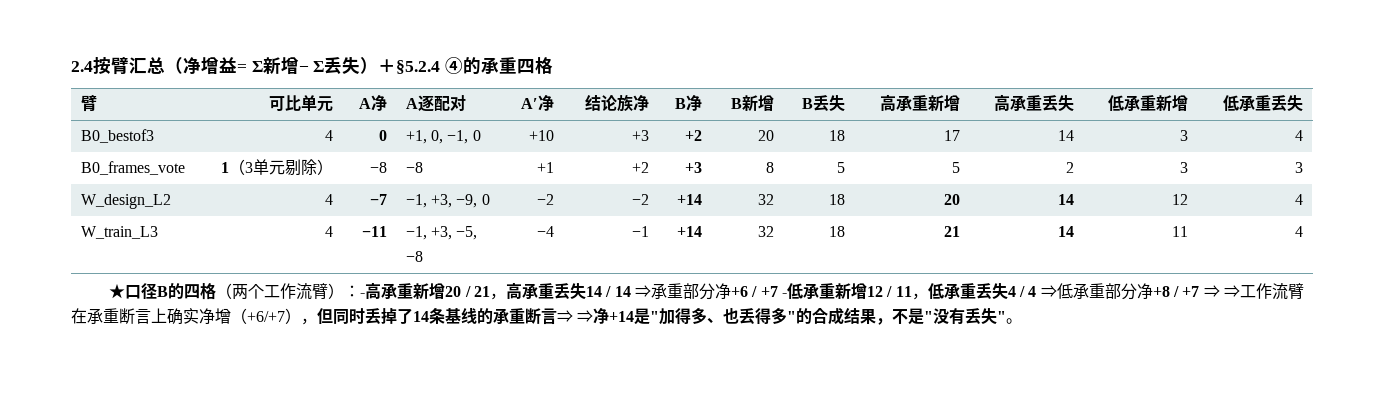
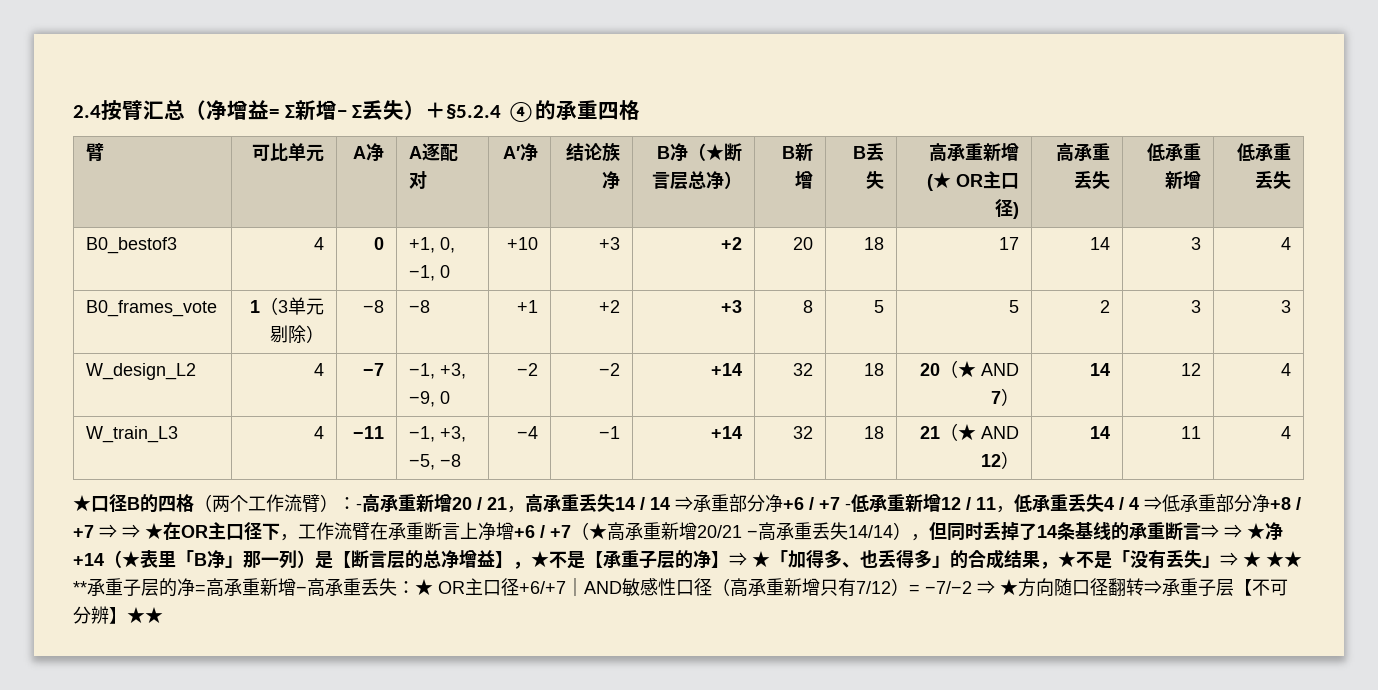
(703, 102) none -> [687,143,742,161] [651,171,742,190] （★断言层总净）
(961, 103) none -> [926,171,1019,191] [994,199,1019,219] (★ OR主口径)
(961, 199) none -> [939,360,1019,378] [990,388,1019,406] （★ AND 7）
(961, 231) none -> [939,423,1019,441] [980,451,1019,469] （★ AND 12）
(1240, 291) none -> [145,522,298,541] ★在OR主口径下，
[167,308,285,325] 确实净增（+6/+7 -> [478,522,893,541] 净增+6 / +7（★高承重新增20/21 −高承重丢失14/14
[593,307,660,325] 净+14是" -> [1247,522,1283,541] [73,550,788,569] ★净+14（★表里「B净」那一列）是【断言层的总净增益】，★不是【承重子层的净】⇒ ★「
[787,311,797,322] " -> [932,555,950,568] 」
[892,308,1023,325] 不是"没有丢失"。 -> [1058,550,1302,569] [73,578,1288,597] [73,606,163,624] ★不是「没有丢失」⇒ ★ ★★ **承重子层的净=高承重新增−高承重丢失：★ OR主口径+6/+7｜AND敏感性口径（高承重新增只有7/12）= −7/−2 ⇒ ★方向随口径翻转⇒承重子层【不可分辨】★★

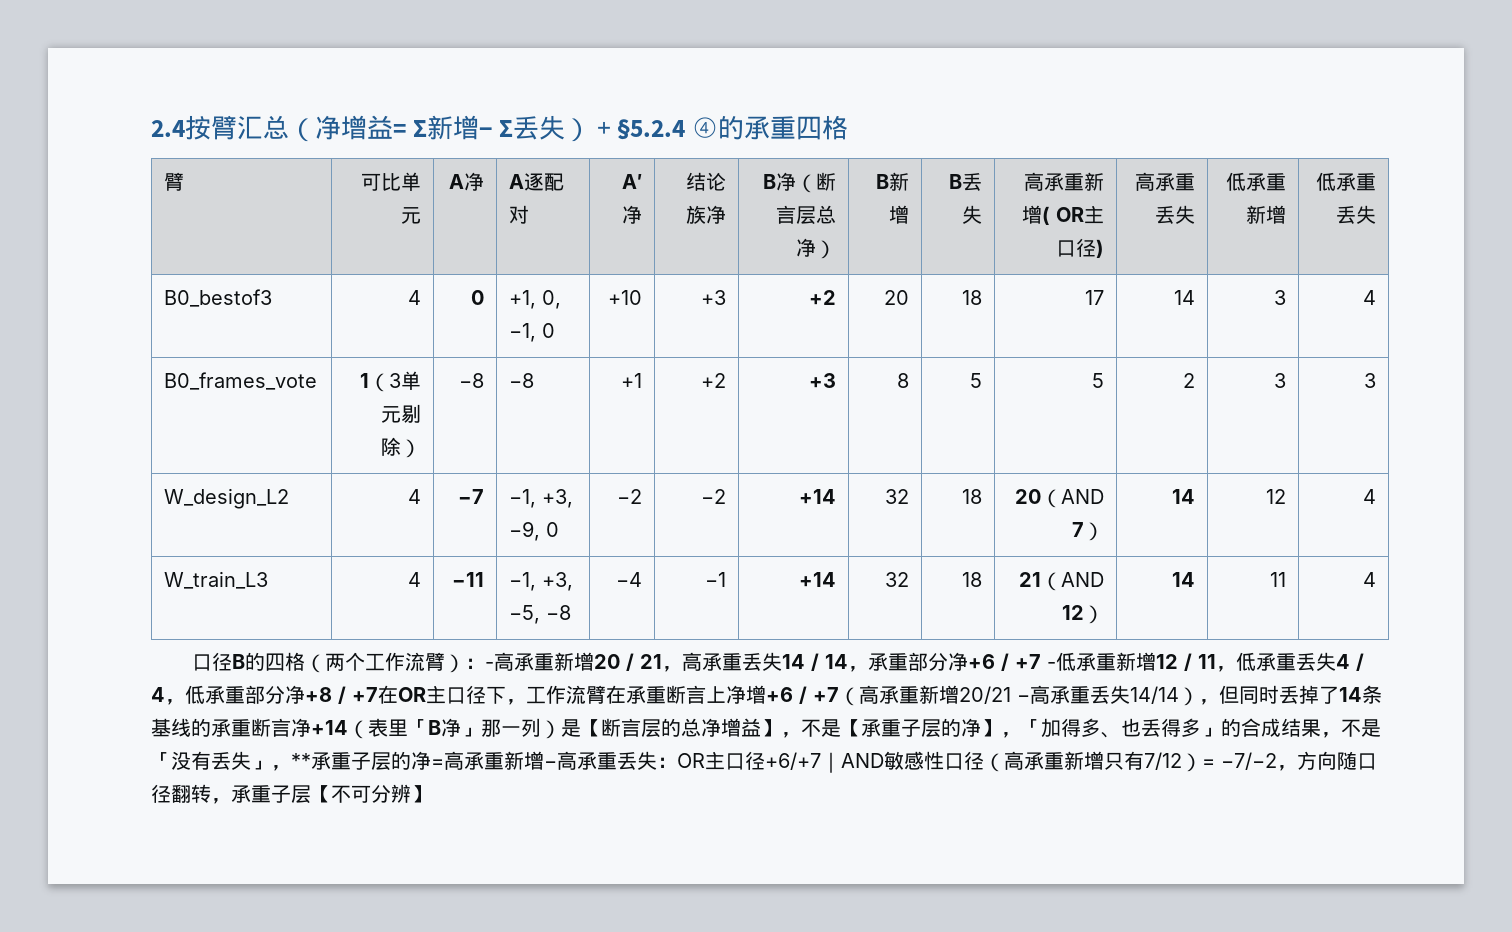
[705,144,724,160] ★ -> (816, 183) none
[926,172,951,191] (★ -> [1042,206,1051,225] (
[957,361,976,377] ★ -> (1061, 498) none
[957,424,976,440] ★ -> (1061, 581) none
[73,495,91,511] ★ -> (1376, 579) none
[675,496,693,510] ⇒ -> [848,666,869,672] ，
[1144,496,1162,510] ⇒ -> [165,699,185,705] ，
[99,523,163,539] ⇒ ⇒ ★ -> (378, 694) none
[589,523,607,539] ★ -> (859, 696) none
[1201,523,1265,539] ⇒ ⇒ ★ -> (291, 727) none
[122,551,140,567] ★ -> (368, 729) none
[531,551,549,567] ★ -> (801, 735) none
[729,551,770,567] ⇒ ★ -> [1001,732,1021,738] ，
[1058,551,1076,567] ★ -> (1341, 735) none
[1220,551,1302,567] ⇒ ★ ★★ -> [271,765,291,771] ，
[415,579,433,595] ★ -> (677, 762) none
[977,579,1018,595] ⇒ ★ -> [1277,765,1297,771] ，
[1144,580,1162,594] ⇒ -> [211,798,231,804] ，
[127,607,163,623] ★★ -> (431, 794) none

